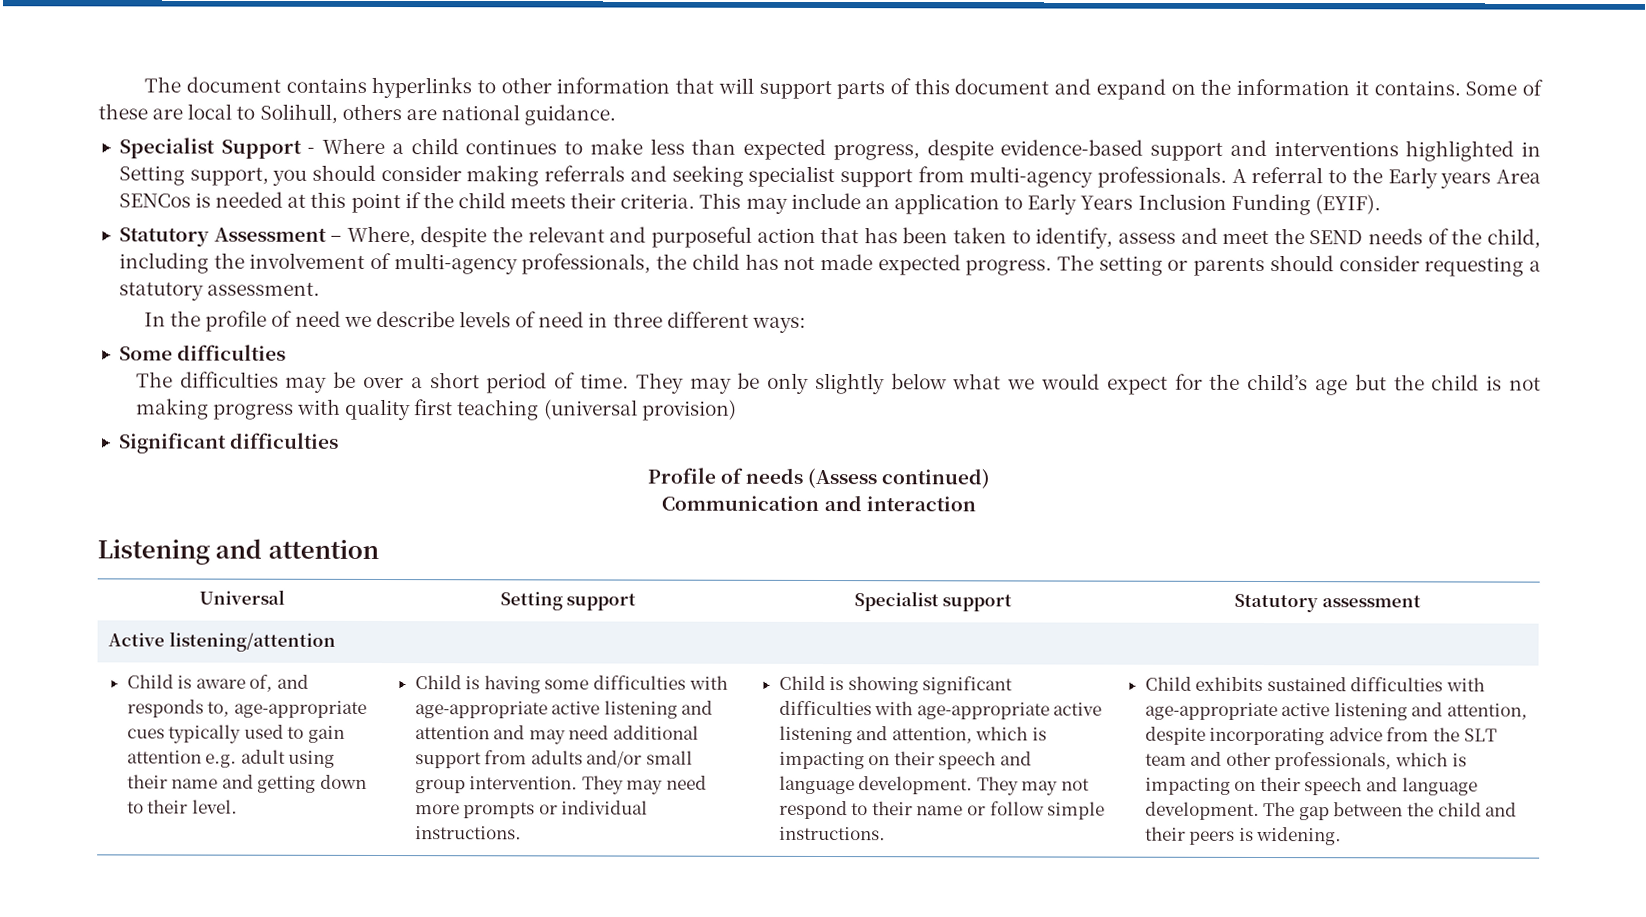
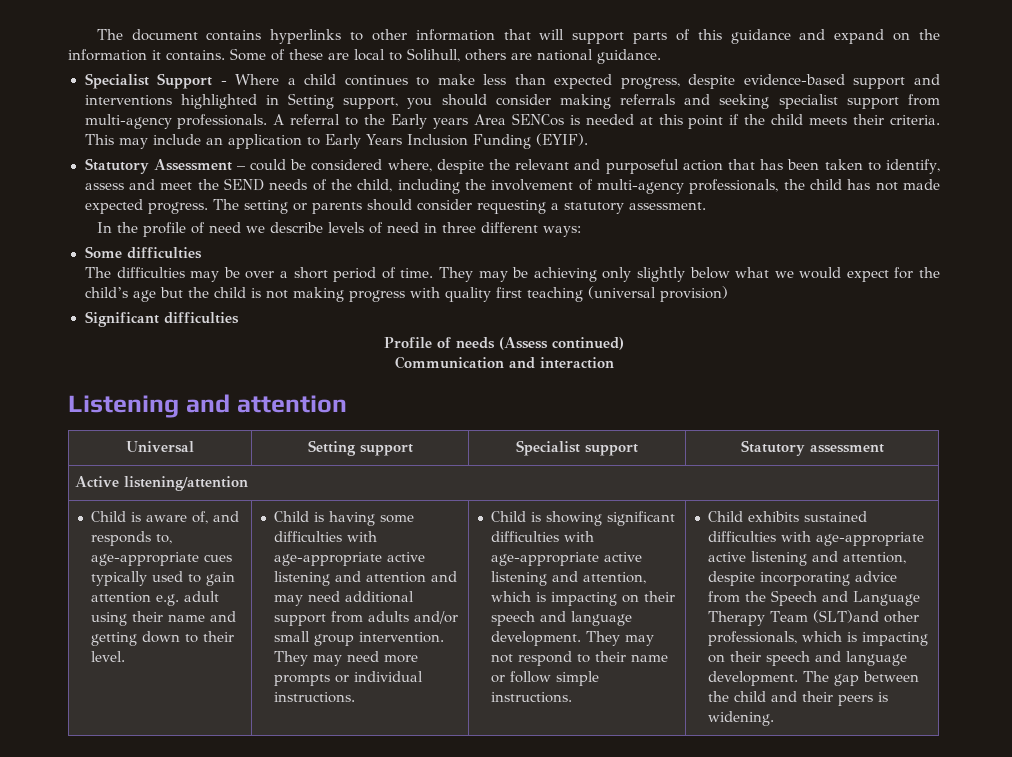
[954,78,1050,95] document -> [730,29,791,44] guidance
[346,225,416,247] Where, -> [250,159,432,172] could be considered where,
(761, 380) none -> [533,267,597,282] achieving
[1463,728,1497,742] [1144,751,1223,766] SLT team and -> [771,590,921,606] [708,610,880,626] Speech and Language Therapy Team (SLT)and

